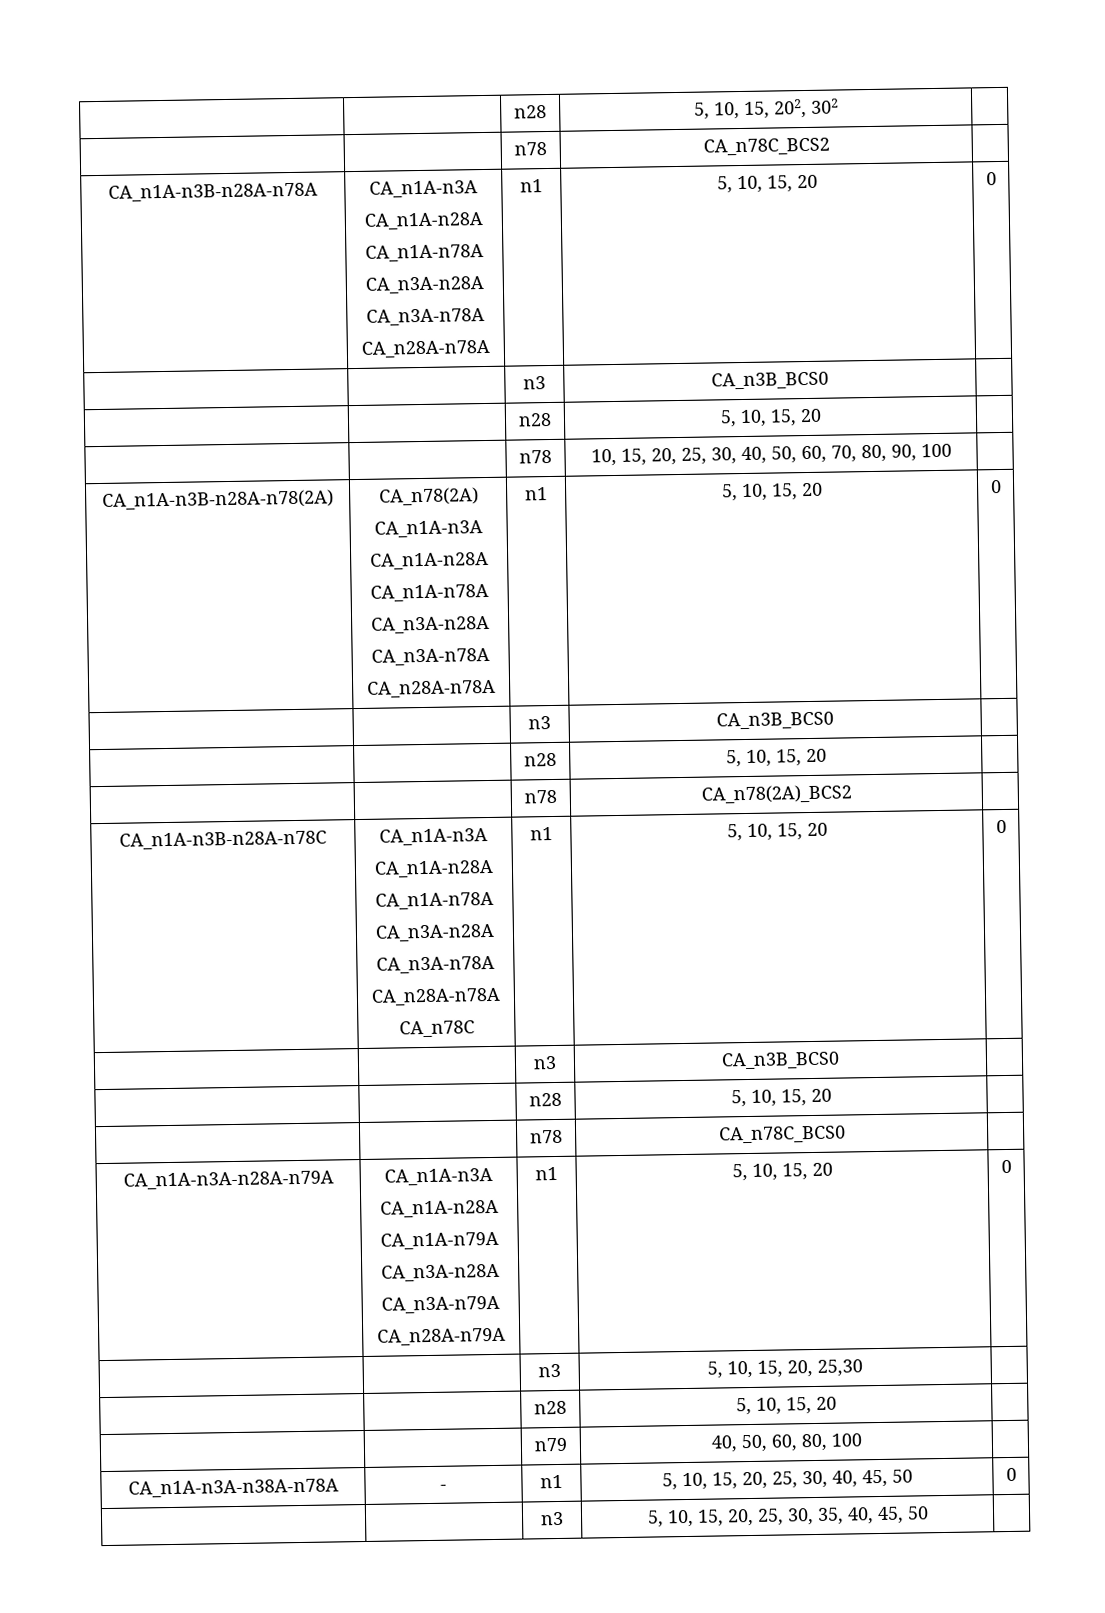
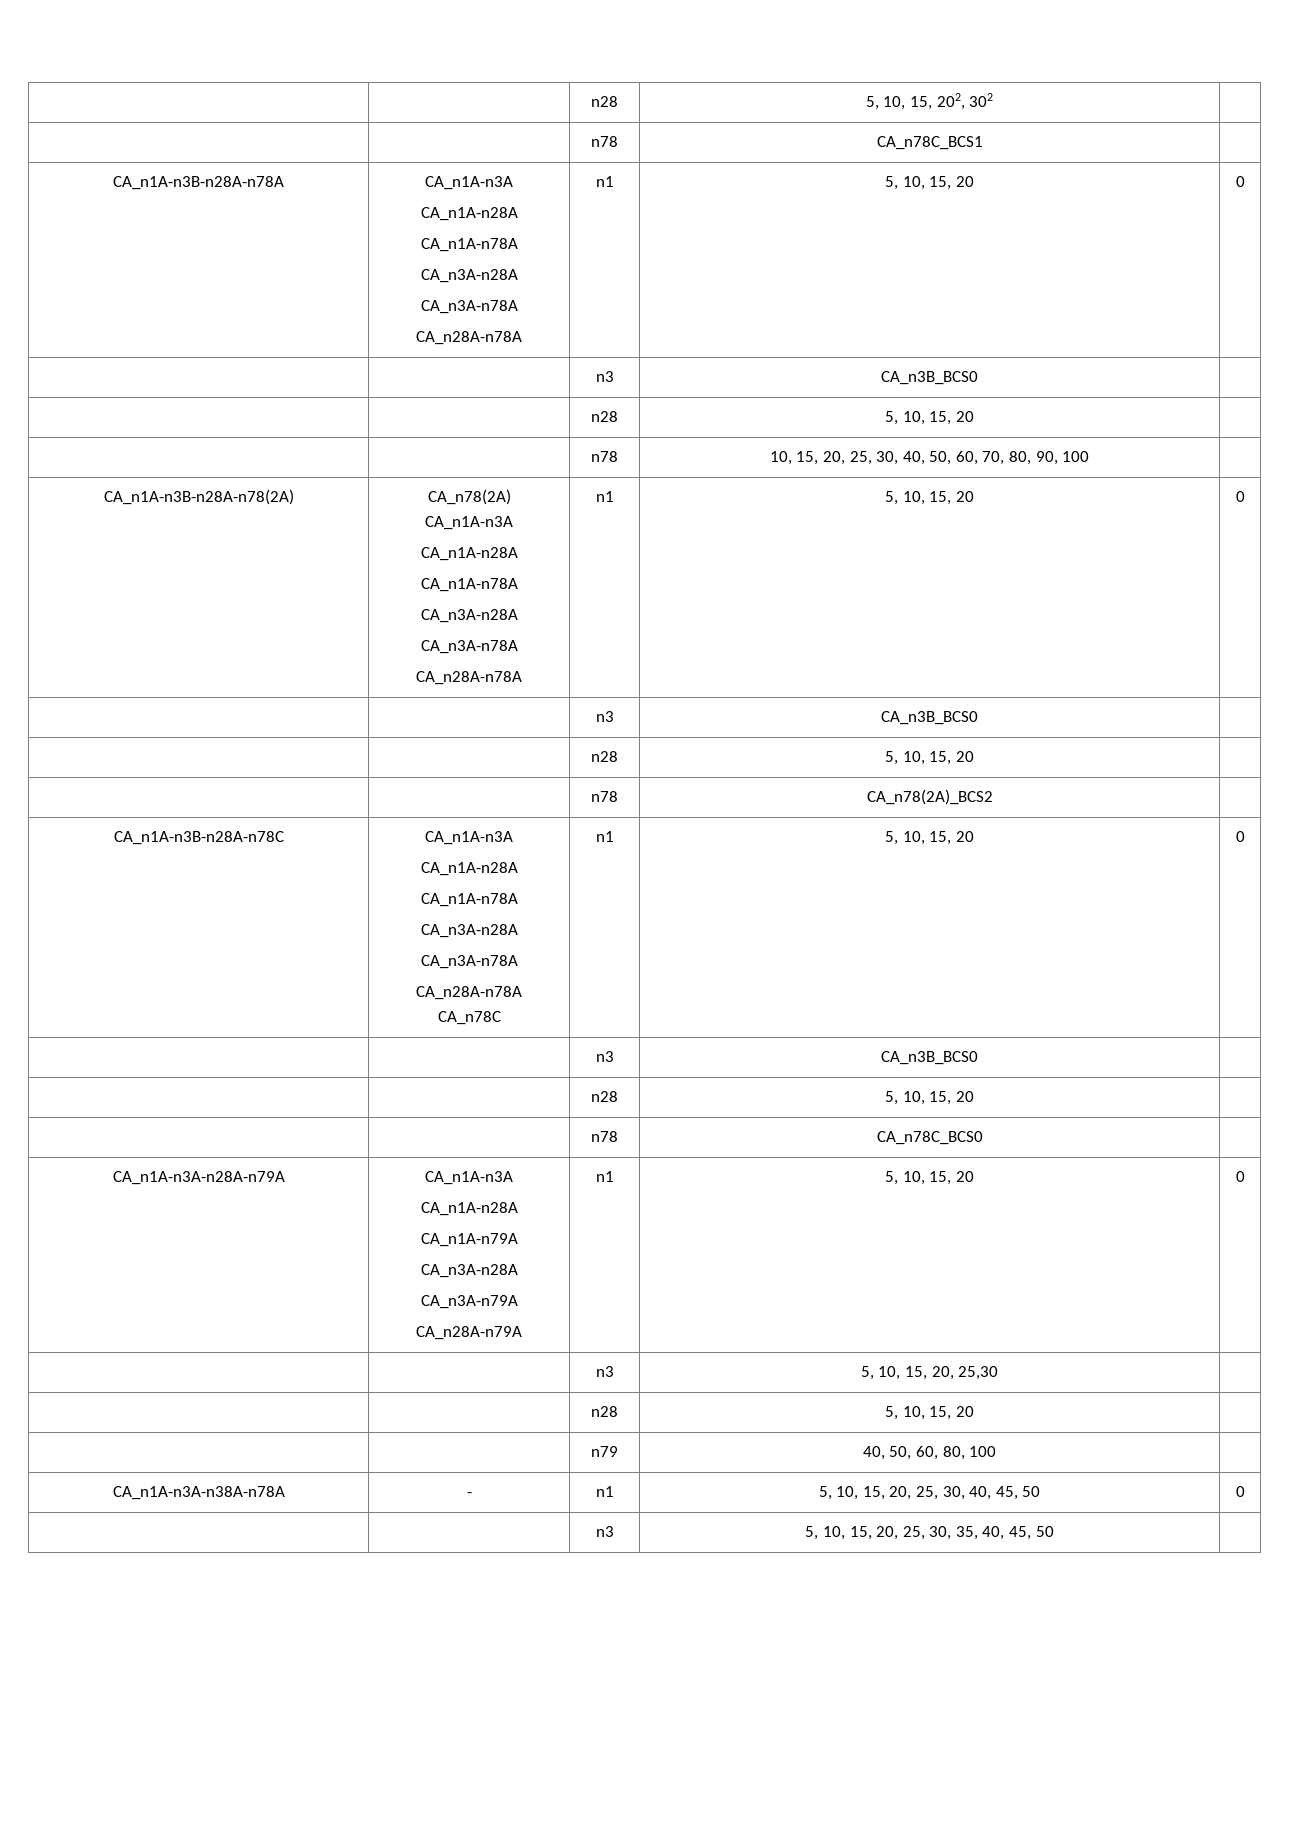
[702,137,830,156] CA_n78C_BCS2 -> [876,136,983,150] CA_n78C_BCS1

